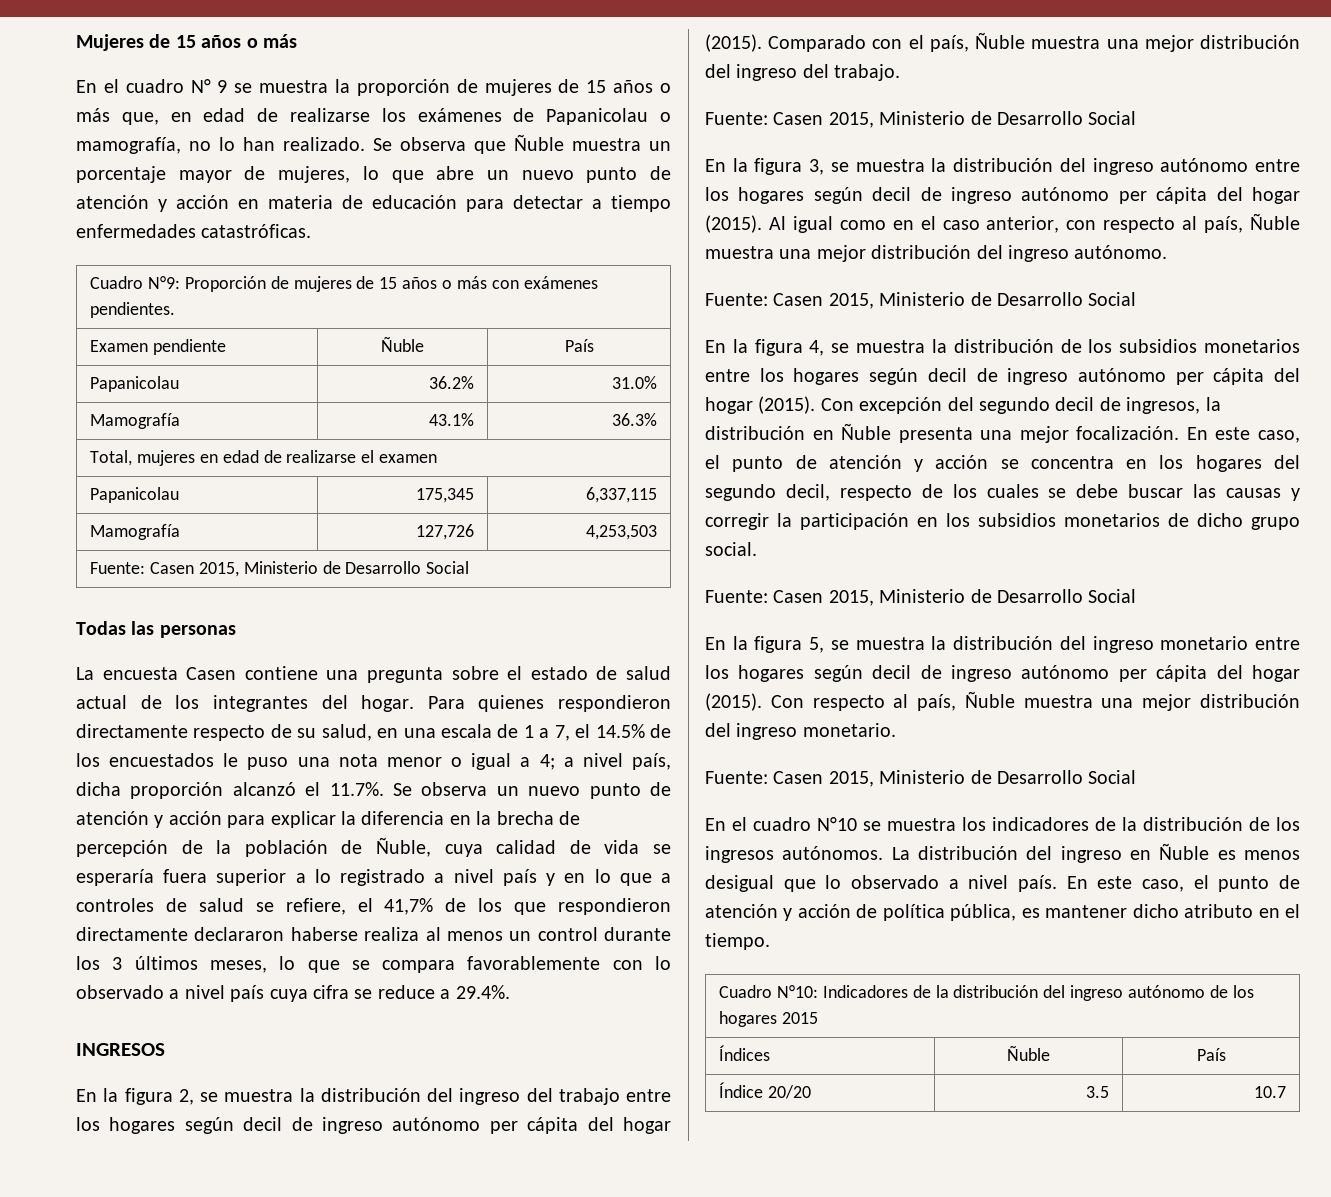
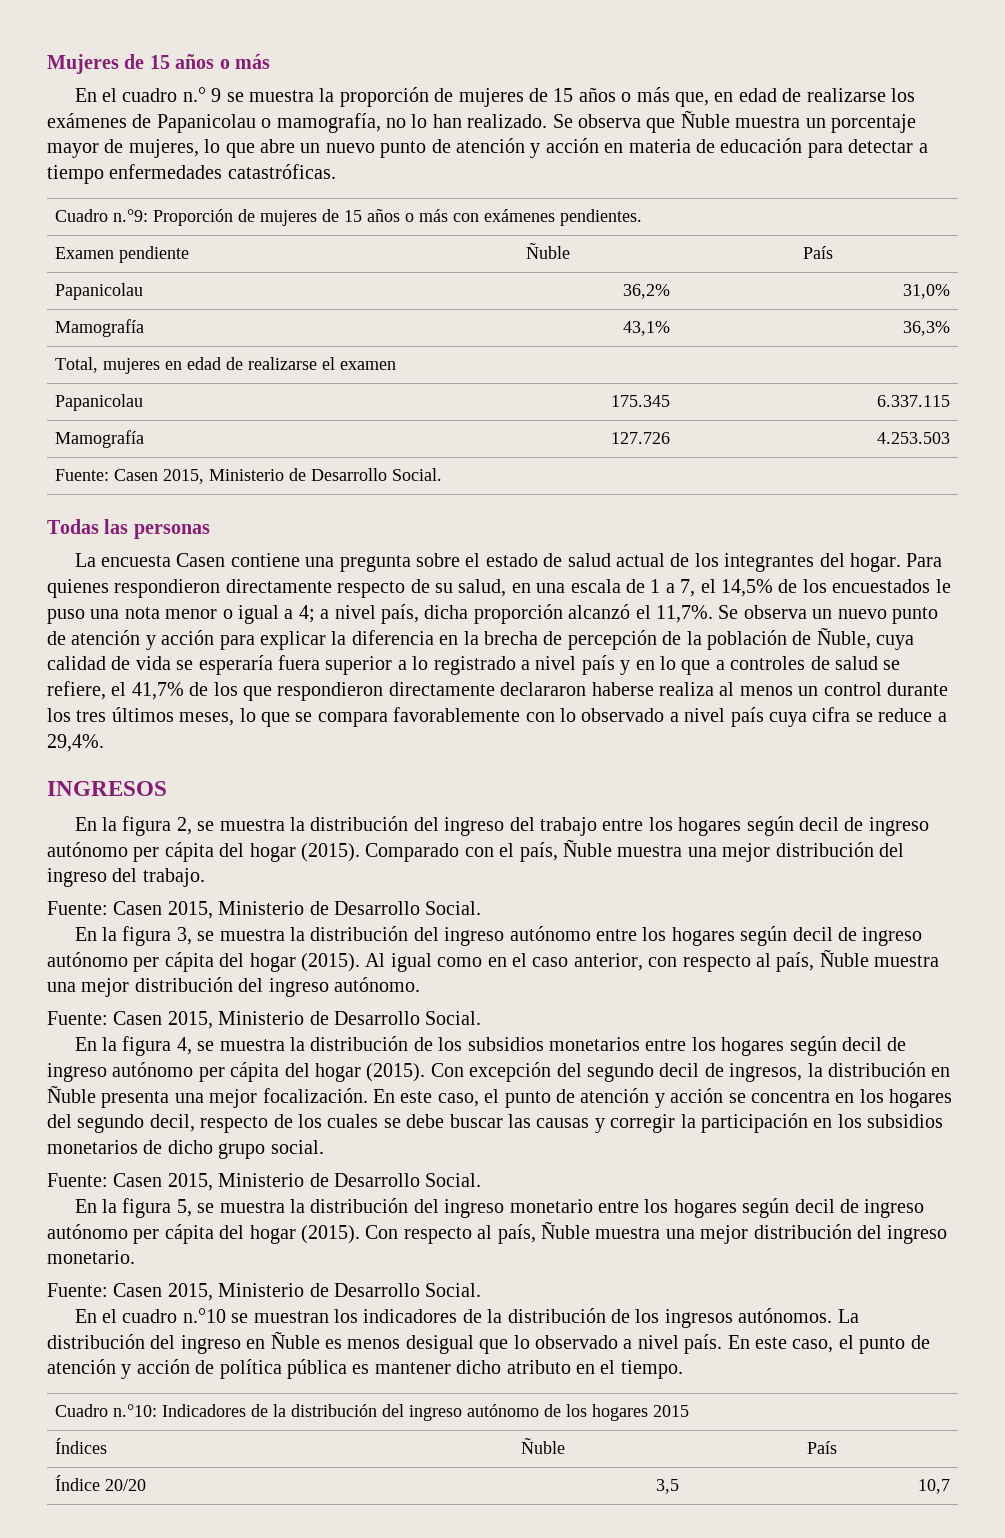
[190,79,211,93] N° -> [182,87,206,102] n.°
[148,276,181,289] N°9: -> [113,209,149,222] n.°9:
[428,376,474,389] [611,376,657,389] [90,413,181,429] [428,413,474,426] [611,413,657,426] 36.2% | 31.0% // Mamografía | 43.1% | 36.3% -> [622,284,670,299] [902,284,950,299] [55,319,145,337] [622,321,670,336] [902,321,950,336] 36,2% | 31,0% // Mamografía | 43,1% | 36,3%
[415,488,474,503] [585,487,657,503] [90,524,181,540] [415,524,474,540] [585,525,657,540] [90,561,470,577] 175,345 | 6,337,115 // Mamografía | 127,726 | 4,253,503 // Fuente: Casen 2015, Ministerio de Desarrollo Social -> [610,395,670,407] [876,395,950,407] [55,430,145,448] [610,432,670,444] [876,432,950,444] [55,468,443,484] 175.345 | 6.337.115 // Mamografía | 127.726 | 4.253.503 // Fuente: Casen 2015, Ministerio de Desarrollo Social.
[595,724,645,738] 14.5% -> [720,579,773,597] 14,5%
[329,782,384,796] 11.7%. -> [655,605,713,623] 11,7%.
[112,957,123,970] 3 -> [76,710,107,722] tres
[455,985,510,999] 29.4%. -> [47,734,104,752] 29,4%.
[1088,111,1137,125] Social -> [425,901,482,915] Social.
[1088,292,1137,306] Social -> [425,1011,482,1025] Social.
[1088,589,1137,603] Social -> [425,1173,482,1187] Social.
[1088,770,1137,784] [705,817,956,831] Social // En el cuadro N°10 se muestra -> [425,1283,482,1297] [74,1308,329,1323] Social. // En el cuadro n.°10 se muestran
[950,904,1017,921] pública, -> [287,1359,347,1379] pública
[777,985,819,998] N°10: -> [113,1404,158,1417] n.°10:
[1085,1086,1109,1098] [1253,1086,1286,1098] 3.5 | 10.7 -> [655,1479,679,1494] [917,1479,950,1494] 3,5 | 10,7

